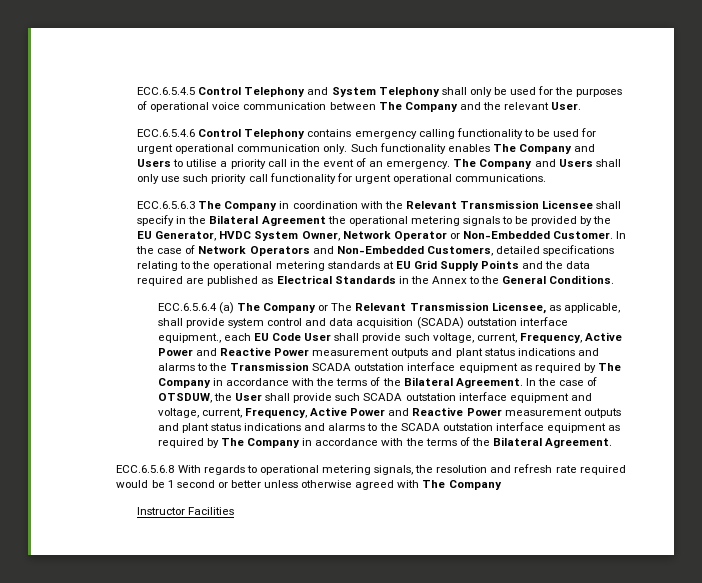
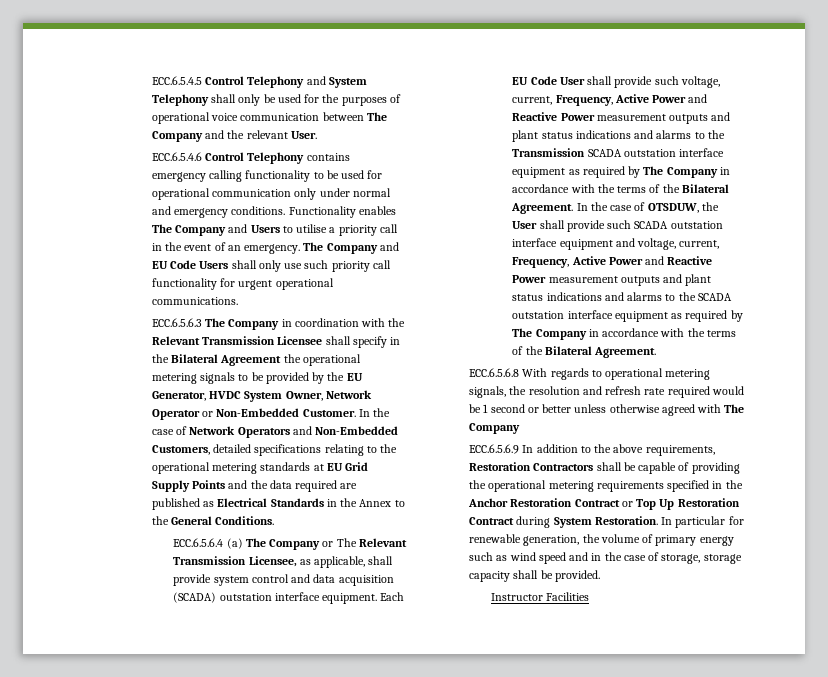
[137,144,174,154] urgent -> (383, 174) none
[323,143,446,154] only. Such functionality -> [294,188,391,200] [151,206,356,218] only under normal and emergency conditions. Functionality
(556, 163) none -> [151,260,197,269] EU Code
[157,333,251,343] equipment., each -> [322,592,405,604] equipment. Each
(502, 485) none -> [469,444,715,456] [469,462,740,474] [469,480,743,492] [468,498,740,510] [469,516,744,528] [469,534,734,546] [469,552,742,564] [469,570,600,582] // ECC.6.5.6.9 In addition to the above requirements, Restoration Contractors shall be capable of providing the operational metering requirements specified in the Anchor Restoration Contract or Top Up Restoration Contract during System Restoration. In particular for renewable generation, the volume of primary energy such as wind speed and in the case of storage, storage capacity shall be provided.

